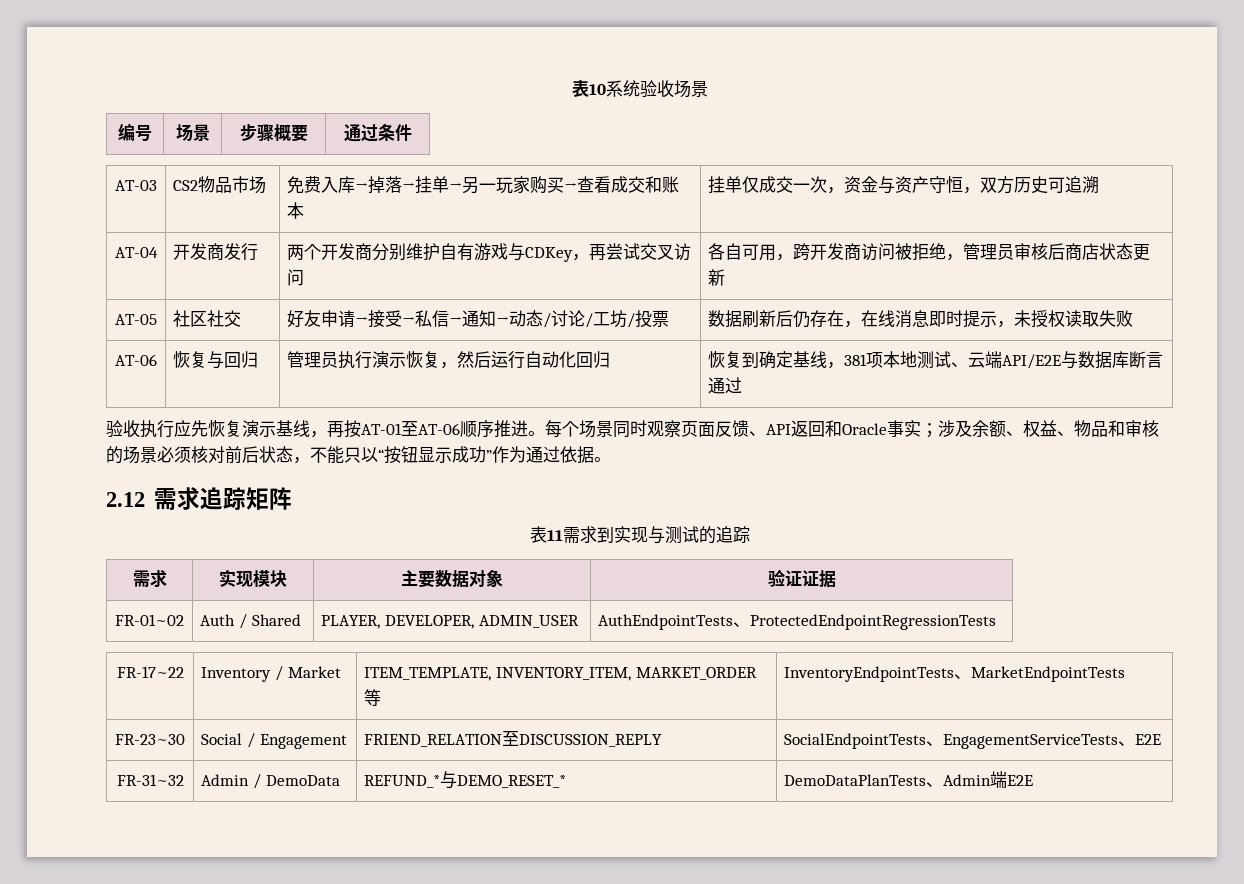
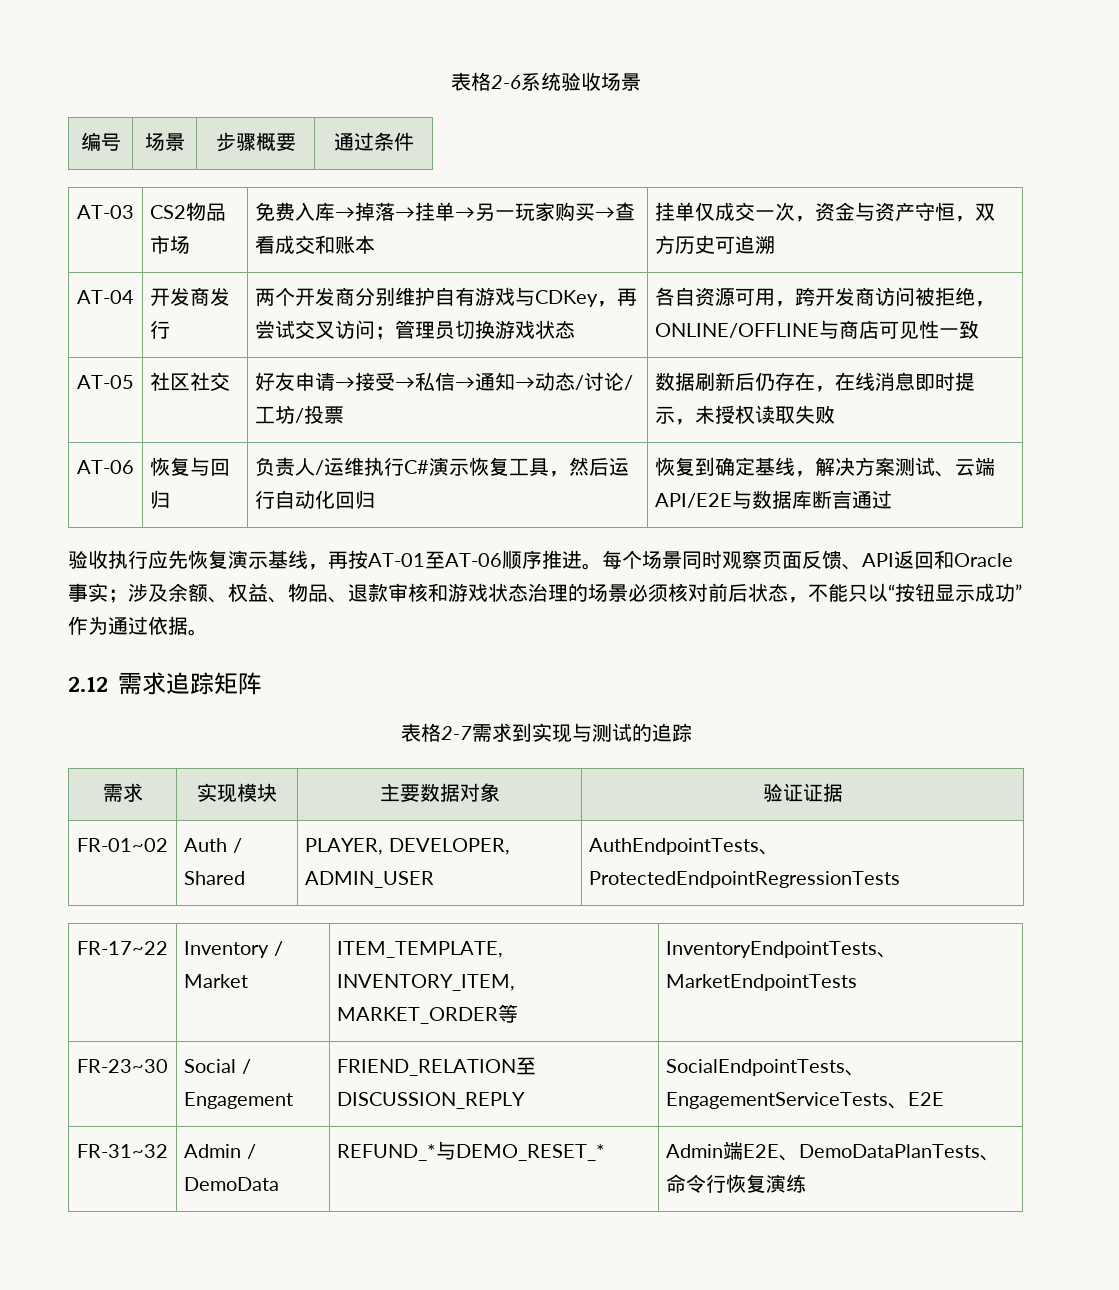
[571,80,606,97] 表10 -> [451,72,521,91] 表格2-6
(305, 277) none -> [375,320,576,340] ；管理员切换游戏状态
(743, 251) none -> [695,287,736,307] 资源
[963,243,1151,261] [708,269,726,286] 管理员审核后商店状态更新 -> [655,320,980,339] ONLINE/OFFLINE与商店可见性一致
[287,351,373,369] 管理员执行 -> [255,457,430,477] 负责人/运维执行C#
(441, 359) none -> [509,458,550,476] 工具
[844,351,918,368] 381项本地 -> [815,457,896,476] 解决方案
[1108,420,1159,437] 和审核 -> [328,583,568,603] 、退款审核和游戏状态治理
[546,530,563,541] 11 -> [420,723,472,742] 格2-7
[784,774,944,787] DemoDataPlanTests、 -> (606, 1152) none
(1034, 780) none -> [779,1144,1001,1161] [666,1174,807,1193] 、DemoDataPlanTests、命令行恢复演练

